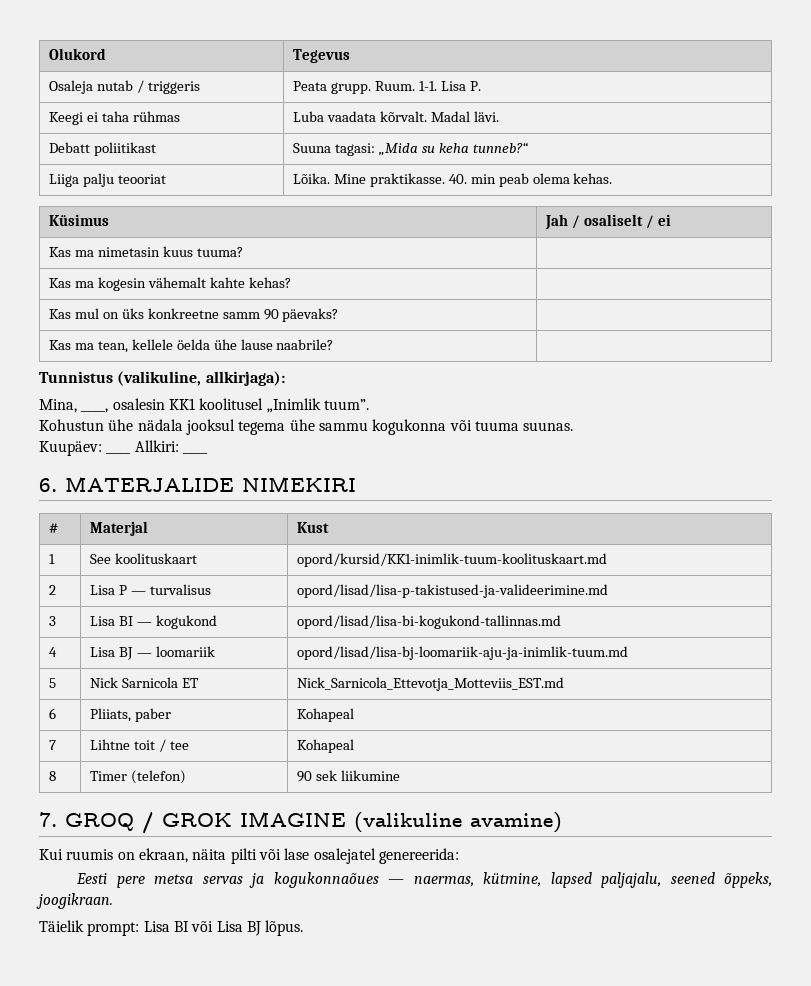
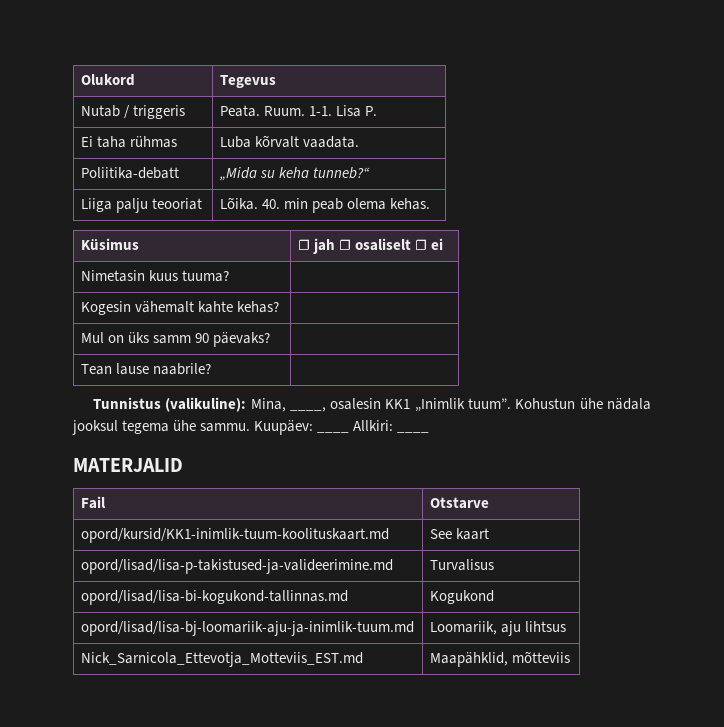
[49,80,133,94] Osaleja nutab -> [80,105,120,117] Nutab
[293,81,371,94] Peata grupp. -> [219,105,260,117] Peata.
[49,112,98,125] Keegi ei -> [80,136,93,147] Ei
[326,111,499,122] [49,142,156,156] [293,143,375,156] vaadata kõrvalt. Madal lävi. // Debatt poliitikast | Suuna tagasi: -> [254,135,359,148] [80,167,179,179] kõrvalt vaadata. // Poliitika-debatt |
[333,173,445,187] Mine praktikasse. -> (258, 203) none
[545,214,671,230] [49,247,160,257] Jah / osaliselt / ei // Kas ma nimetasin -> [297,238,443,254] [80,270,145,282] ☐ jah ☐ osaliselt ☐ ei // Nimetasin
[49,277,146,291] Kas ma kogesin -> [80,301,131,315] Kogesin
[49,308,99,319] Kas mul -> [80,332,104,343] Mul
[147,308,219,319] konkreetne -> (149, 337) none
[49,339,237,353] Kas ma tean, kellele öelda ühe -> [80,364,112,375] Tean
[117,371,285,386] (valikuline, allkirjaga): // -> [165,397,247,412] (valikuline):
[199,398,264,410] koolitusel -> (411, 404) none
(369, 404) // -> (512, 403) none
[318,419,574,435] sammu kogukonna või tuuma suunas. // -> [200,423,251,432] sammu.
[39,476,356,492] [49,523,59,533] [90,521,149,536] [297,522,330,533] [49,554,56,564] [90,553,197,564] [297,553,608,567] [49,585,57,595] [90,584,211,595] [297,584,609,598] [49,616,57,626] [90,615,217,629] [297,615,562,629] [49,647,58,657] [90,646,215,660] [297,646,629,660] [49,678,57,688] [90,677,199,688] [297,677,565,691] [49,708,57,719] [90,708,171,722] [297,708,355,722] [49,740,57,750] [90,739,189,752] [297,739,355,753] [49,771,57,781] [90,770,186,784] [297,770,400,782] [39,811,562,834] [39,848,459,864] [76,872,772,888] [36,893,113,909] [39,920,304,936] 6. MATERJALIDE NIMEKIRI // # | Materjal | Kust // 1 | See koolituskaart | opord/kursid/KK1-inimlik-tuum-koolituskaart.md // 2 | Lisa P — turvalisus | opord/lisad/lisa-p-takistused-ja-valideerimine.md // 3 | Lisa BI — kogukond | opord/lisad/lisa-bi-kogukond-tallinnas.md // 4 | Lisa BJ — loomariik | opord/lisad/lisa-bj-loomariik-aju-ja-inimlik-tuum.md // 5 | Nick Sarnicola ET | Nick_Sarnicola_Ettevotja_Motteviis_EST.md // 6 | Pliiats, paber | Kohapeal // 7 | Lihtne toit / tee | Kohapeal // 8 | Timer (telefon) | 90 sek liikumine // 7. GROQ / GROK IMAGINE (valikuline avamine) // Kui ruumis on ekraan, näita pilti või lase osalejatel genereerida: // Eesti pere metsa servas ja kogukonnaõues — naermas, kütmine, lapsed paljajalu, seened õppeks, joogikraan. // Täielik prompt: Lisa BI või Lisa BJ lõpus. -> [73,458,183,472] [80,496,106,509] [429,497,489,509] [80,528,389,543] [429,528,489,540] [80,559,393,574] [429,559,494,571] [80,590,348,605] [429,590,494,604] [80,621,414,636] [429,621,566,636] [80,652,363,667] [429,651,570,667] MATERJALID // Fail | Otstarve // opord/kursid/KK1-inimlik-tuum-koolituskaart.md | See kaart // opord/lisad/lisa-p-takistused-ja-valideerimine.md | Turvalisus // opord/lisad/lisa-bi-kogukond-tallinnas.md | Kogukond // opord/lisad/lisa-bj-loomariik-aju-ja-inimlik-tuum.md | Loomariik, aju lihtsus // Nick_Sarnicola_Ettevotja_Motteviis_EST.md | Maapähklid, mõtteviis

